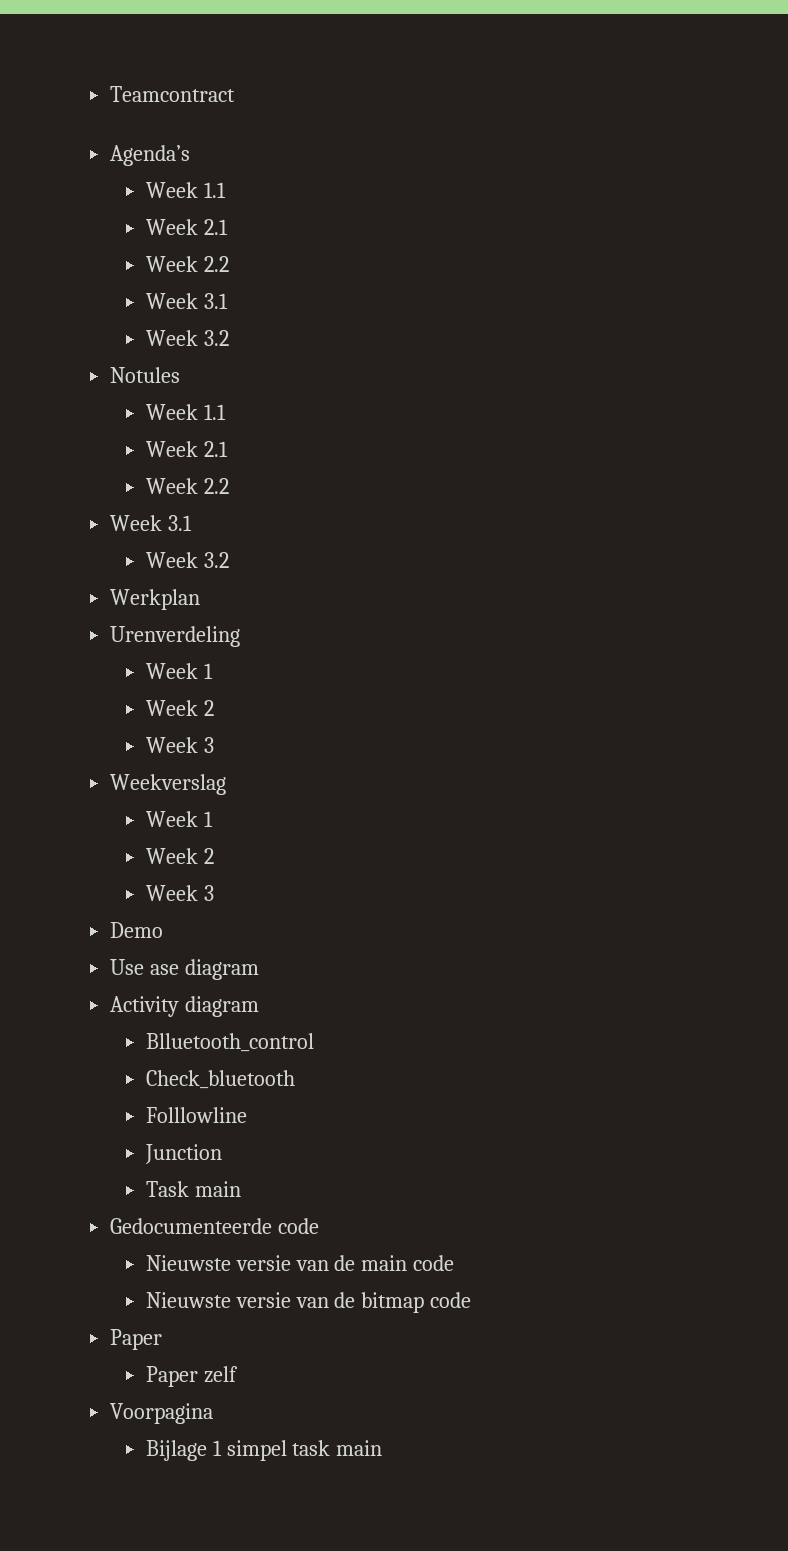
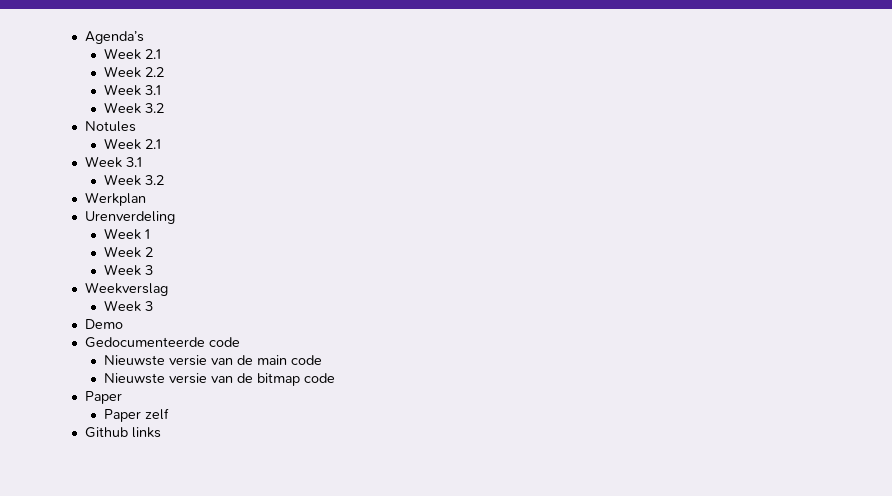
[109,86,235,102] Teamcontract // -> (84, 37) none
[145,182,226,198] // Week 1.1 -> (144, 37) none
[145,404,226,420] [145,441,228,457] [145,478,229,494] // Week 1.1 // Week 2.1 // Week 2.2 -> [104,138,162,150] // Week 2.1
[145,811,213,827] [145,848,214,864] // Week 1 // Week 2 -> (168, 289) none
[109,959,259,980] [109,996,259,1017] [145,1033,314,1052] [145,1070,295,1089] [145,1107,247,1123] [144,1144,222,1164] [145,1181,241,1197] // Use ase diagram // Activity diagram // Blluetooth_control // Check_bluetooth // Folllowline // Junction // Task main -> (123, 324) none
[109,1403,213,1424] [145,1440,383,1461] Voorpagina // Bijlage 1 simpel task main -> [84,427,161,438] Github links

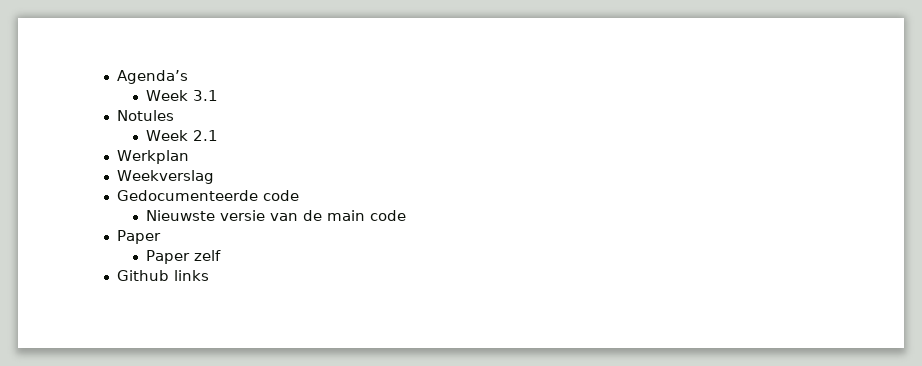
[104,48,162,60] [104,66,165,78] [104,84,162,96] [104,102,165,114] // Week 2.1 // Week 2.2 // Week 3.1 // Week 3.2 -> [145,90,218,101] // Week 3.1
[84,156,142,168] [104,174,165,186] [84,192,146,206] [84,211,175,224] [104,228,151,240] [104,246,154,258] [104,264,154,276] [84,282,168,296] [104,300,154,312] [84,319,123,329] Week 3.1 // Week 3.2 // Werkplan // Urenverdeling // Week 1 // Week 2 // Week 3 // Weekverslag // Week 3 // Demo -> [116,150,189,164] [116,170,214,184] Werkplan // Weekverslag
[104,373,336,386] // Nieuwste versie van de bitmap code -> (406, 215) none

